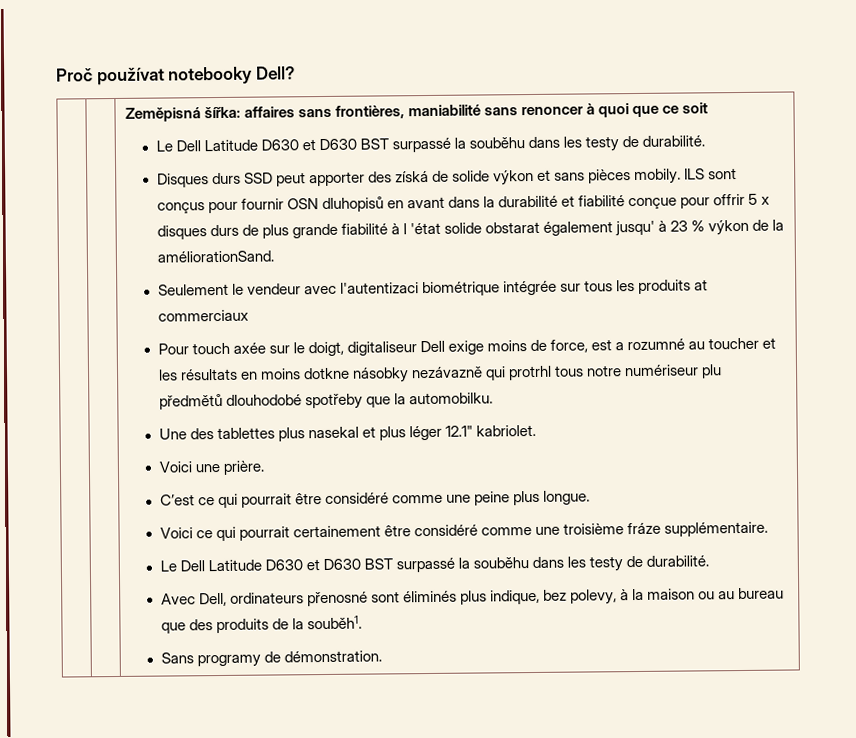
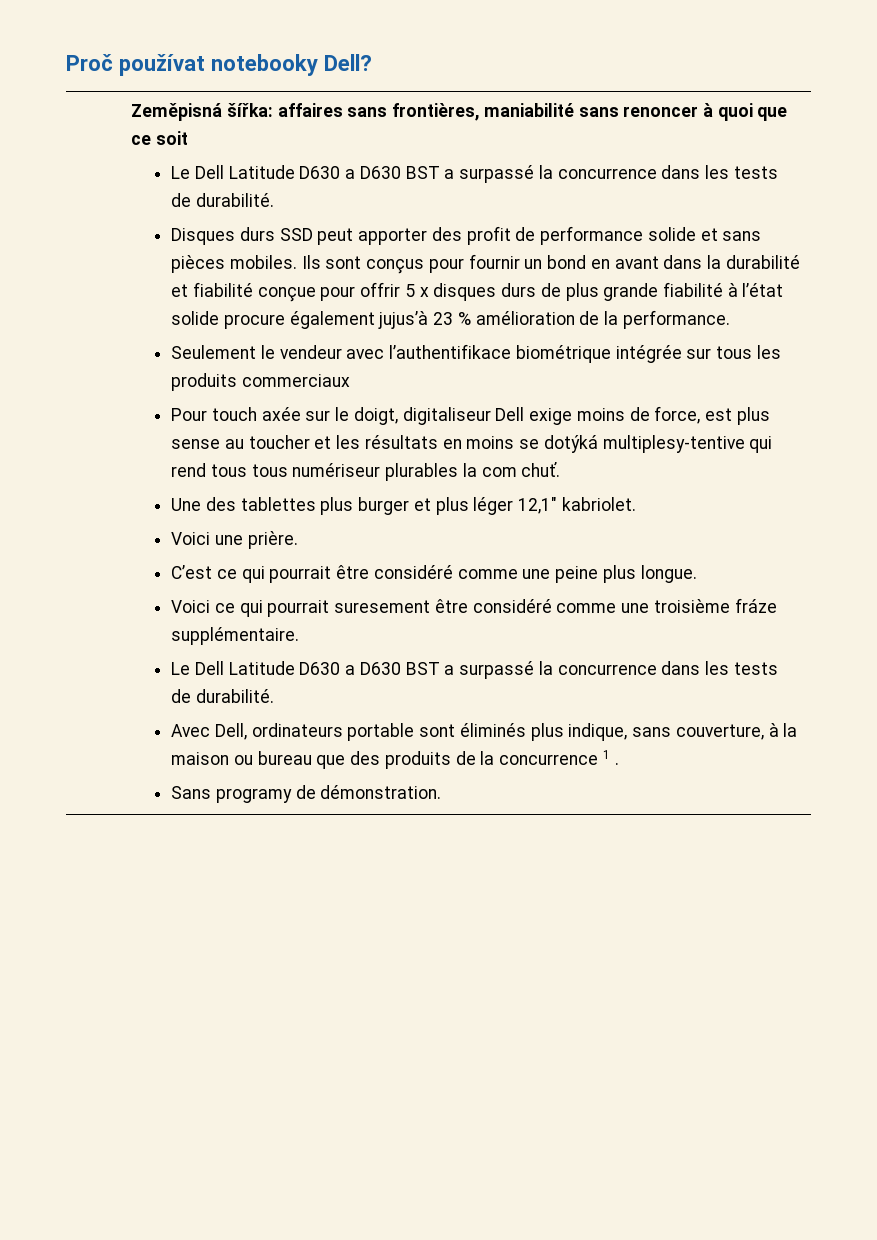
[301,136,620,153] et D630 BST surpassé la souběhu dans les testy -> [345,165,778,183] a D630 BST a surpassé la concurrence dans les tests
[394,169,535,186] získá de solide výkon -> [466,226,696,245] profit de performance solide
[634,168,706,185] mobily. ILS -> [229,255,321,269] mobiles. Ils
[286,196,384,213] OSN dluhopisů -> [524,255,587,269] un bond
[402,220,668,237] l 'état solide obstarat également jusqu' à -> [742,283,784,297] [171,311,429,329] l’état solide procure également jujus’à
[708,219,785,236] [156,250,274,263] výkon de la améliorationSand. -> [475,310,730,329] amélioration de la performance.
[339,282,419,294] l'autentizaci -> [389,344,512,359] l’authentifikace
[694,279,709,291] at -> (238, 382) none
[615,338,686,351] a rozumné -> [736,407,770,425] [171,439,221,449] plus sense
[302,364,723,383] [158,392,493,410] dotkne násobky nezávazně qui protrhl tous notre numériseur plu předmětů dlouhodobé spotřeby que la automobilku. -> [519,435,773,453] [171,462,561,481] se dotýká multiplesy-tentive qui rend tous tous numériseur plurables la com chuť.
[307,426,359,439] nasekal -> [358,497,410,515] burger
[444,425,473,437] 12.1" -> [518,497,558,514] 12,1"
[292,525,381,538] certainement -> [334,600,431,613] suresement
[305,556,624,573] et D630 BST surpassé la souběhu dans les testy -> [345,661,778,679] a D630 BST a surpassé la concurrence dans les tests
[306,591,368,607] přenosné -> [347,723,415,741] portable
[542,589,618,605] bez polevy, -> [632,724,764,740] sans couverture,
[718,591,736,600] au -> (253, 760) none
[306,615,362,630] souběh1. -> [499,750,610,765] [614,762,619,765] concurrence 1 .

